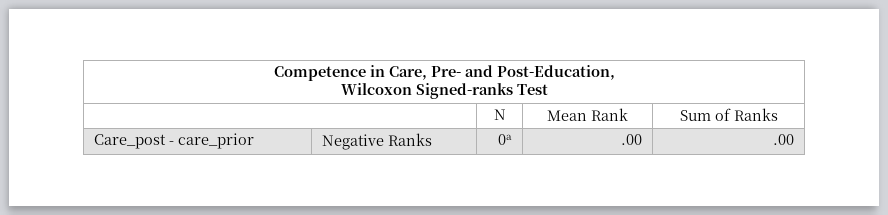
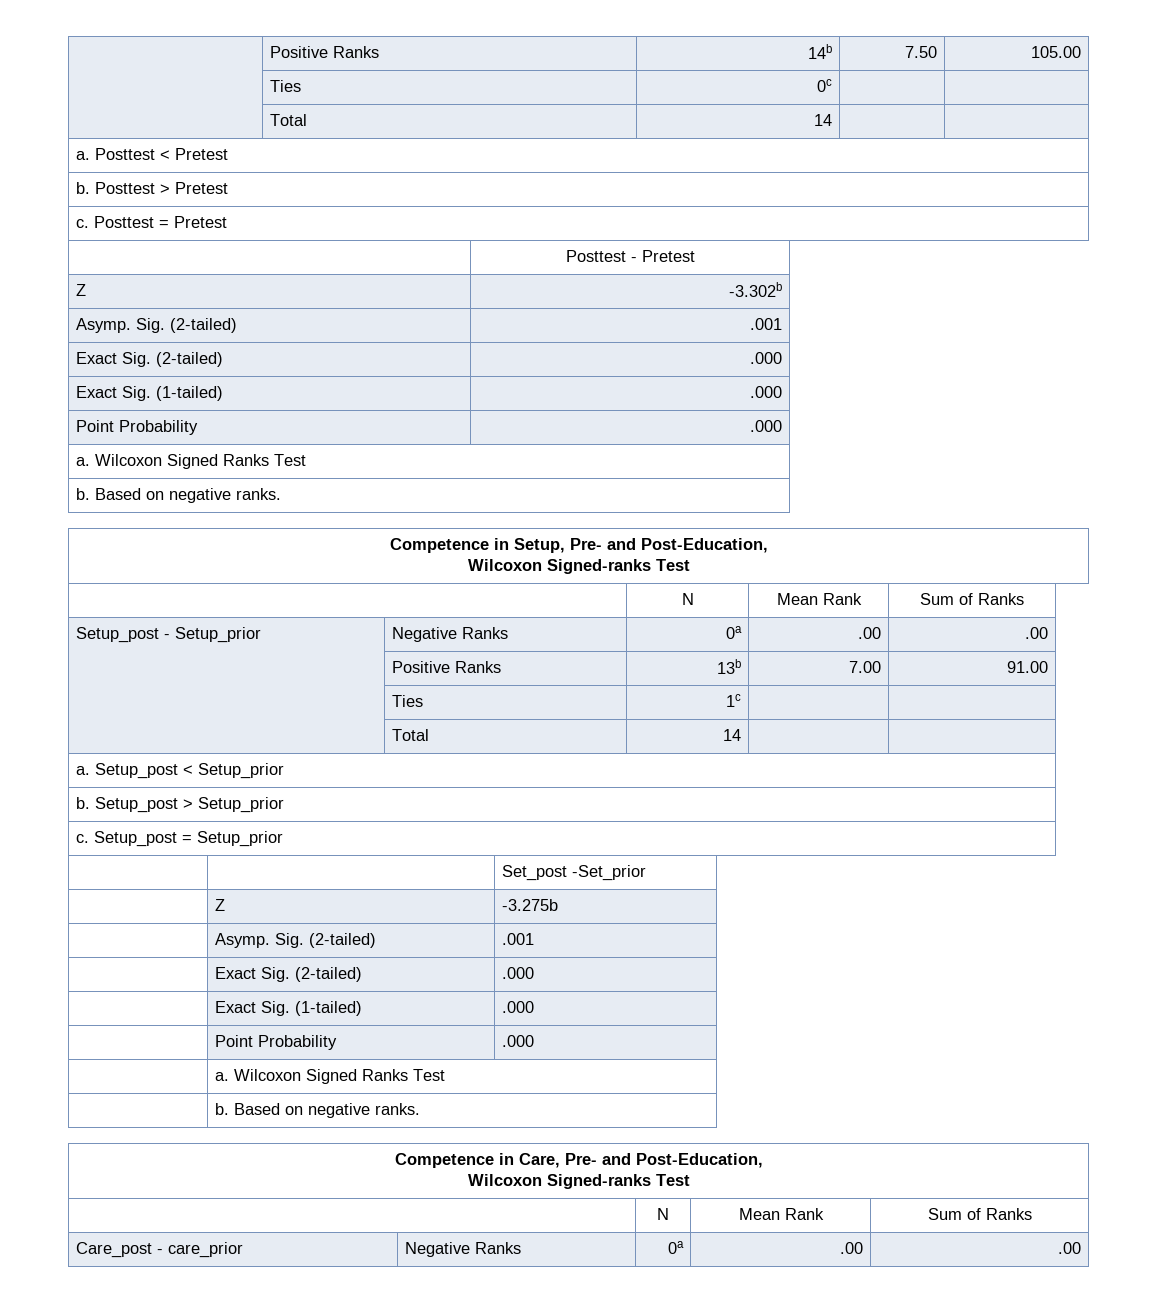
(273, 73) none -> [269,46,379,58] [808,44,833,59] [905,46,938,58] [1031,46,1082,58] [269,80,301,92] [817,79,833,92] [269,114,307,126] [814,114,833,126] [75,148,228,160] [75,182,228,194] [75,216,227,228] [565,250,695,262] [75,284,86,296] [729,282,783,297] [75,318,237,333] [750,318,783,330] [75,352,223,367] [750,352,783,364] [75,386,223,401] [750,386,783,398] [75,420,198,435] [750,420,783,432] [75,454,306,469] [75,488,281,503] [389,538,768,553] [467,559,690,574] [681,593,694,605] [776,593,862,605] [920,593,1024,605] [75,627,261,643] [391,627,508,642] [726,626,743,639] [858,627,882,639] [1025,627,1049,639] [391,661,501,673] [717,659,742,674] [849,661,882,673] [1007,661,1049,673] [391,695,423,707] [726,694,742,707] [391,729,429,741] [723,729,742,741] [75,763,284,779] [75,797,284,813] [75,831,283,847] [501,865,646,881] [214,899,225,911] [501,899,558,911] [214,933,376,948] [501,933,534,945] [214,967,362,982] [501,967,534,979] [214,1001,362,1016] [501,1001,534,1013] [214,1035,337,1050] [501,1035,534,1047] [214,1069,445,1084] [214,1103,420,1118] | Positive Ranks | 14b | 7.50 | 105.00 // | Ties | 0c | | // | Total | 14 | | // a. Posttest < Pretest // b. Posttest > Pretest // c. Posttest = Pretest // | Posttest - Pretest // Z | -3.302b // Asymp. Sig. (2-tailed) | .001 // Exact Sig. (2-tailed) | .000 // Exact Sig. (1-tailed) | .000 // Point Probability | .000 // a. Wilcoxon Signed Ranks Test // b. Based on negative ranks. // Competence in Setup, Pre- and Post-Education, // Wilcoxon Signed-ranks Test // | N | Mean Rank | Sum of Ranks // Setup_post - Setup_prior | Negative Ranks | 0a | .00 | .00 // | Positive Ranks | 13b | 7.00 | 91.00 // | Ties | 1c | | // | Total | 14 | | // a. Setup_post < Setup_prior // b. Setup_post > Setup_prior // c. Setup_post = Setup_prior // | | Set_post -Set_prior // | Z | -3.275b // | Asymp. Sig. (2-tailed) | .001 // | Exact Sig. (2-tailed) | .000 // | Exact Sig. (1-tailed) | .000 // | Point Probability | .000 // | a. Wilcoxon Signed Ranks Test // | b. Based on negative ranks. //

